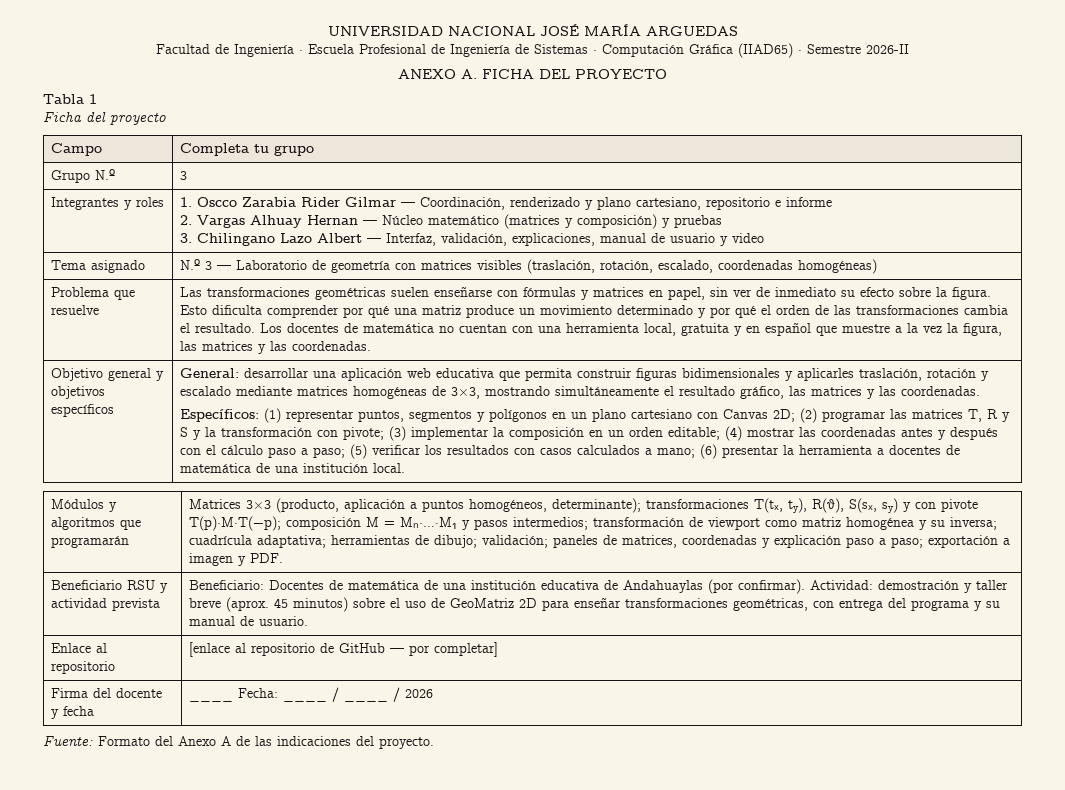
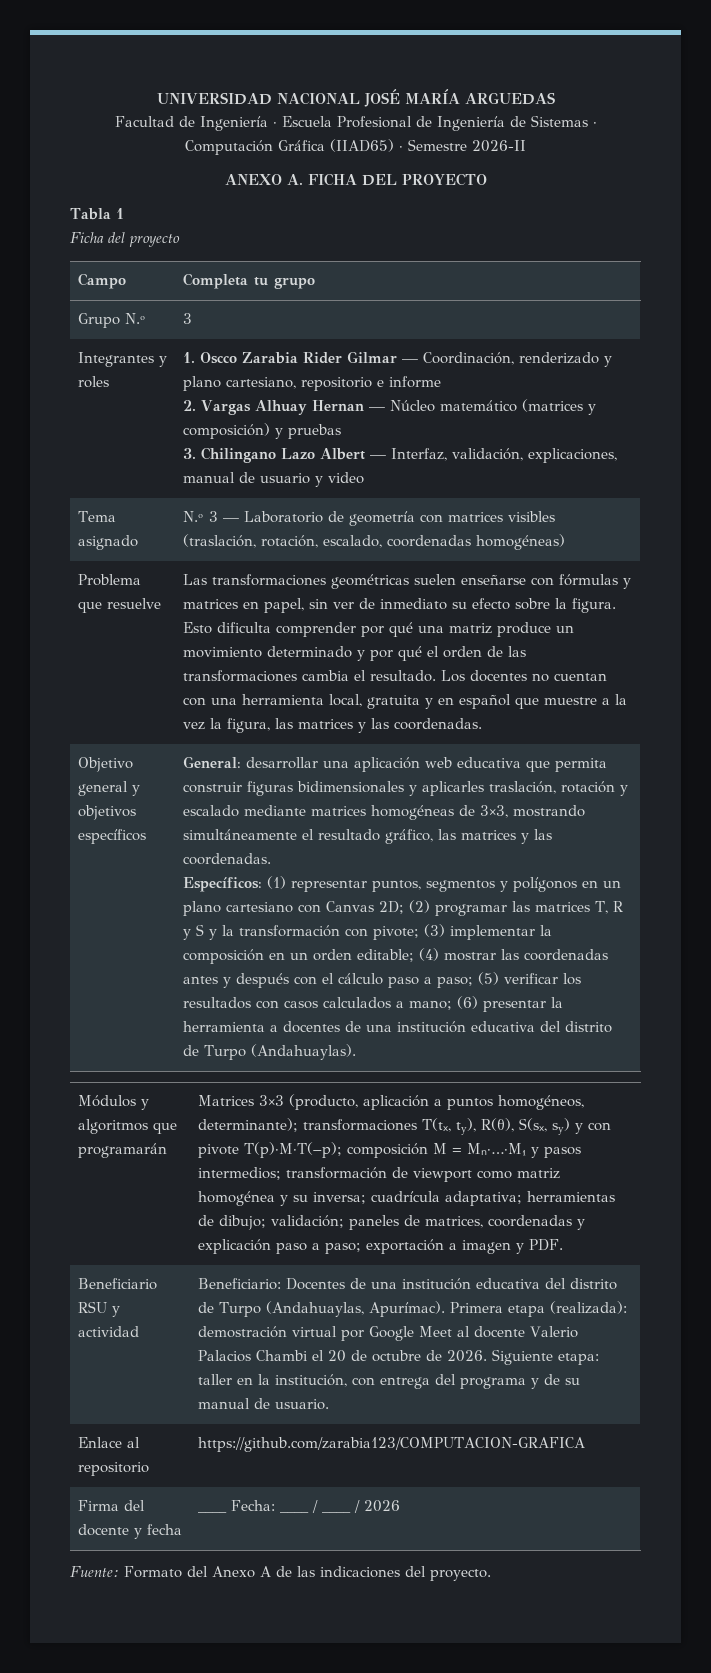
[344,323,435,333] de matemática -> (528, 676) none
[180,463,406,473] matemática de una institución local. -> [366,1021,613,1033] [183,1044,357,1060] una institución educativa del distrito de Turpo (Andahuaylas).
[112,598,161,611] prevista -> (140, 1331) none
[348,579,1009,594] [189,597,809,612] matemática de una institución educativa de Andahuaylas (por confirmar). Actividad: demostración y taller breve (aprox. 45 minutos) sobre el uso de GeoMatriz 2D para enseñar transformaciones geométricas, -> [371,1278,618,1290] [198,1301,628,1317] [198,1326,579,1341] [198,1349,600,1365] [198,1374,348,1387] una institución educativa del distrito de Turpo (Andahuaylas, Apurímac). Primera etapa (realizada): demostración virtual por Google Meet al docente Valerio Palacios Chambi el 20 de octubre de 2026. Siguiente etapa: taller en la institución,
(983, 606) none -> [544,1374,561,1385] de
[189,642,499,657] [enlace al repositorio de GitHub — por completar] -> [198,1437,586,1452] https://github.com/zarabia123/COMPUTACION-GRAFICA

